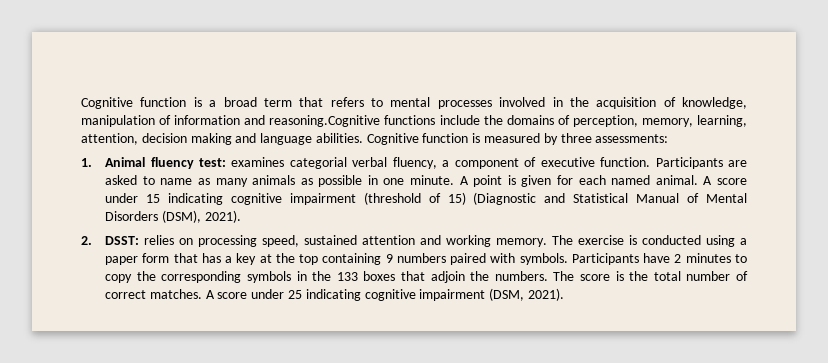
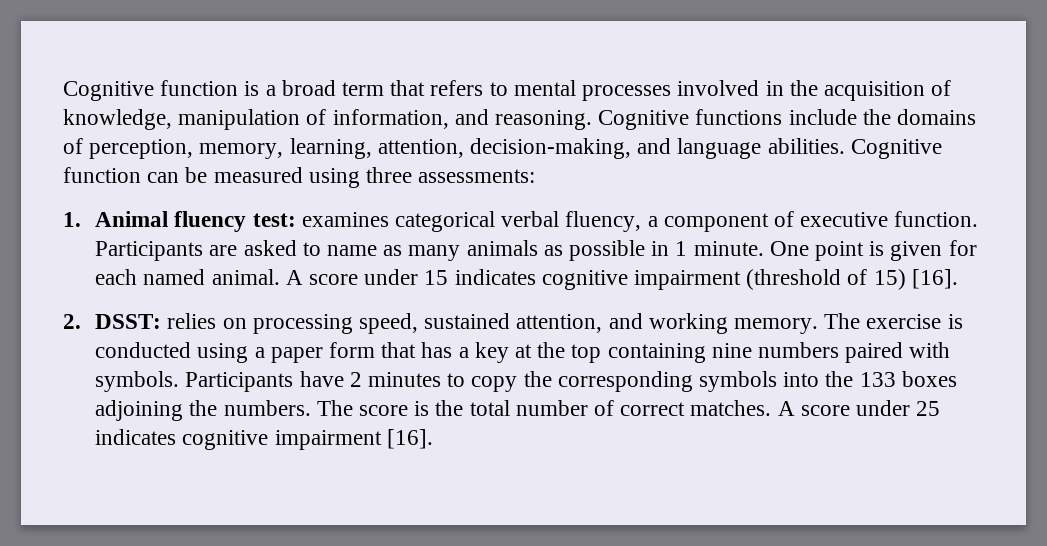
[174,115,381,127] information and reasoning.Cognitive -> [332,109,690,130] information, and reasoning. Cognitive
[141,133,232,145] decision making -> [470,138,632,159] decision-making,
[472,133,558,145] is measured by -> [147,167,360,188] can be measured using
[289,157,347,169] categorial -> [394,211,495,232] categorical
[383,175,469,185] one minute. A -> [675,241,809,256] 1 minute. One
[167,193,223,205] indicating -> [454,269,536,285] indicates
[473,192,747,205] [105,210,241,223] (Diagnostic and Statistical Manual of Mental Disorders (DSM), 2021). -> [911,269,958,289] [16].
[362,235,416,245] attention -> [516,314,603,333] attention,
[385,254,393,263] 9 -> [711,343,752,358] nine
[296,271,307,281] in -> [783,372,820,387] into
[400,271,465,283] that adjoin -> [95,400,184,421] adjoining
[305,288,564,301] indicating cognitive impairment (DSM, 2021). -> [95,429,433,450] indicates cognitive impairment [16].

